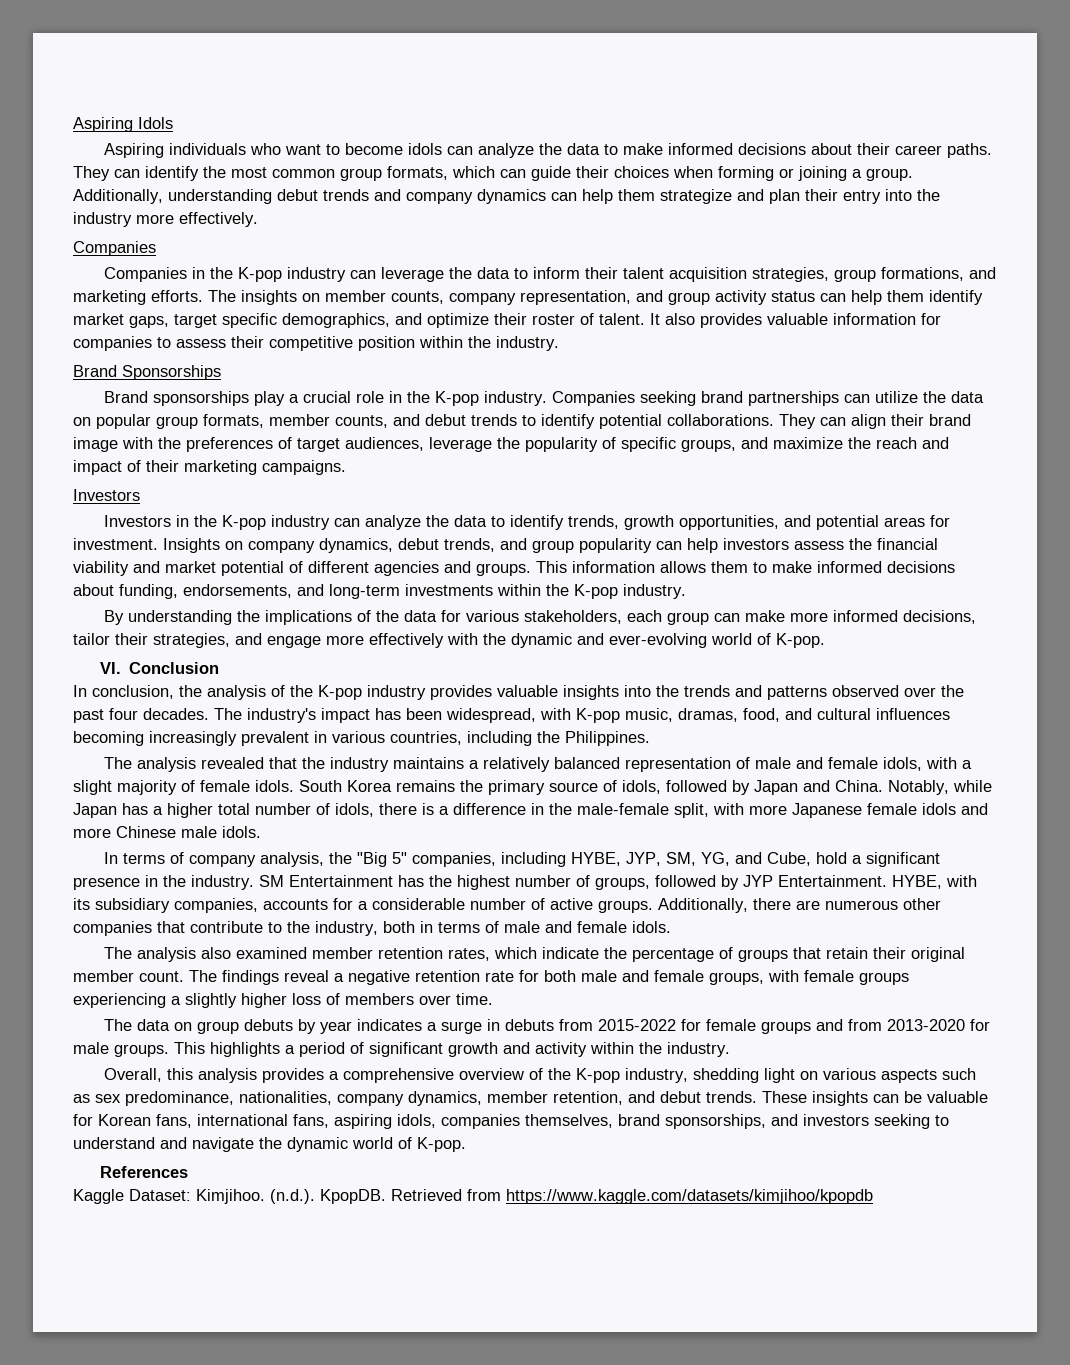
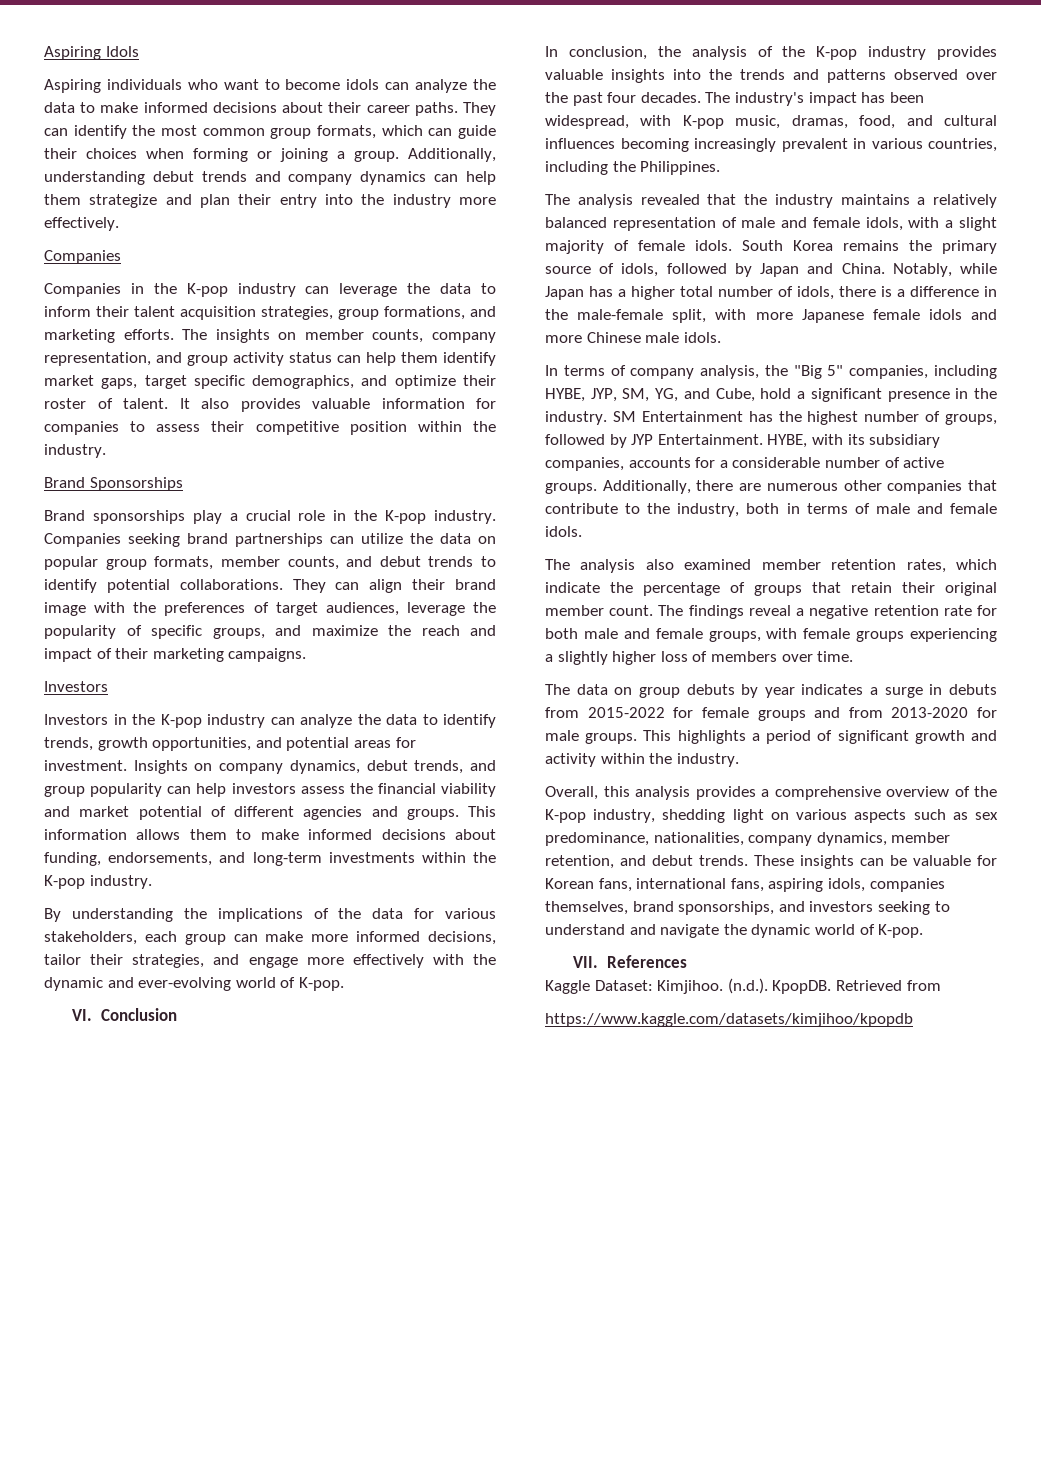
(466, 1144) none -> [573,956,599,968] VII.
(501, 1195) none -> (941, 985) //

